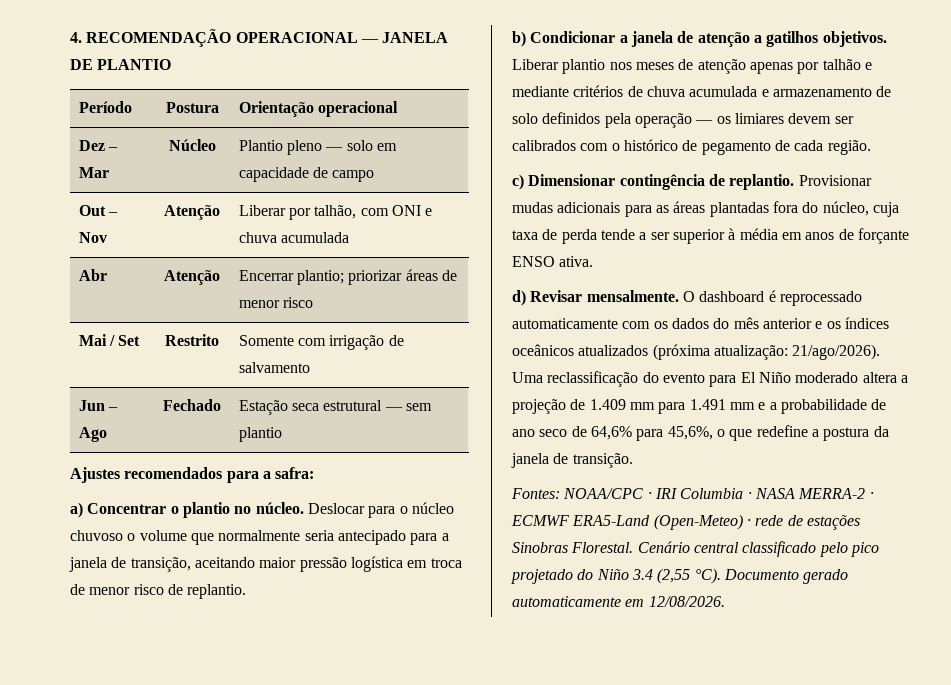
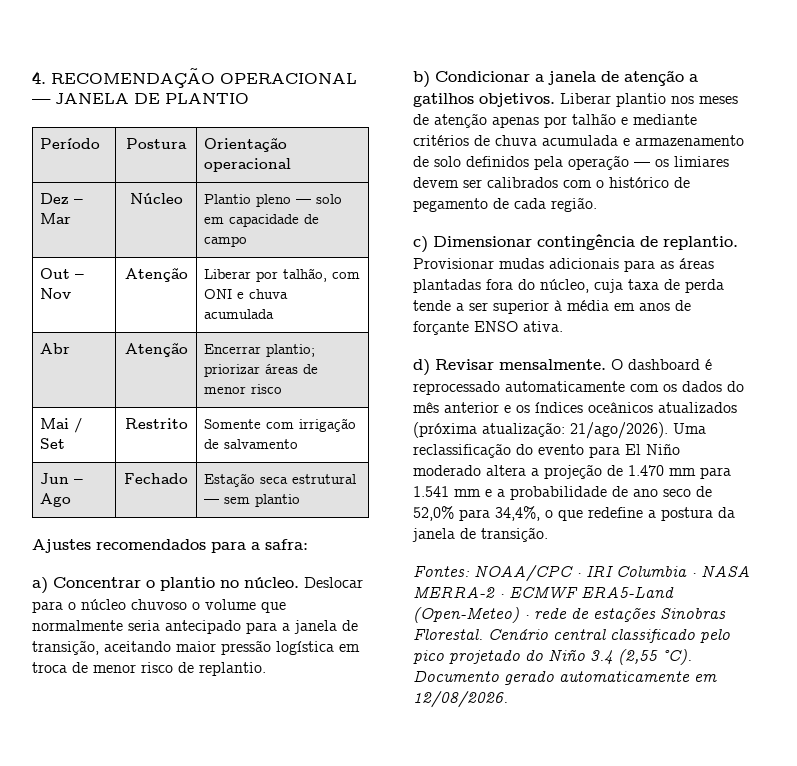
[589,399,626,410] 1.409 -> [628,465,664,476] 1.470
[689,399,726,410] 1.491 -> [413,486,449,497] 1.541
[590,426,713,441] 64,6% para 45,6%, -> [413,506,540,521] 52,0% para 34,4%,

